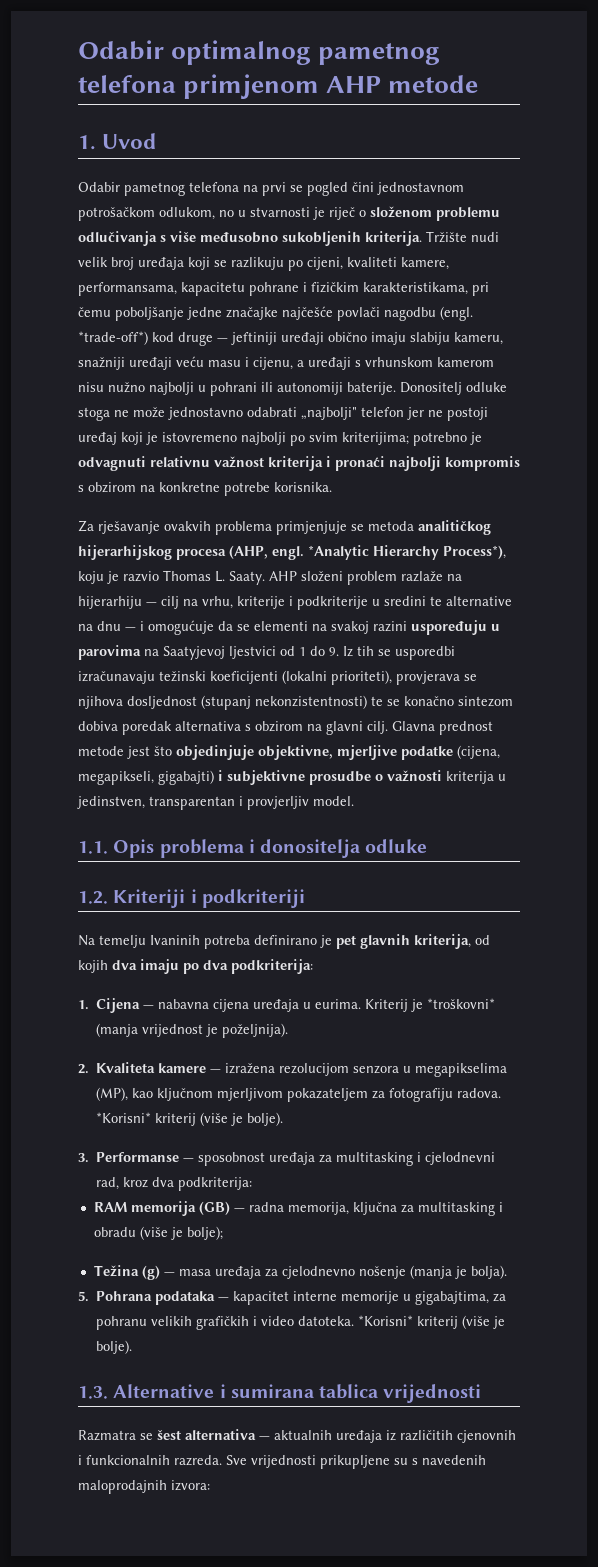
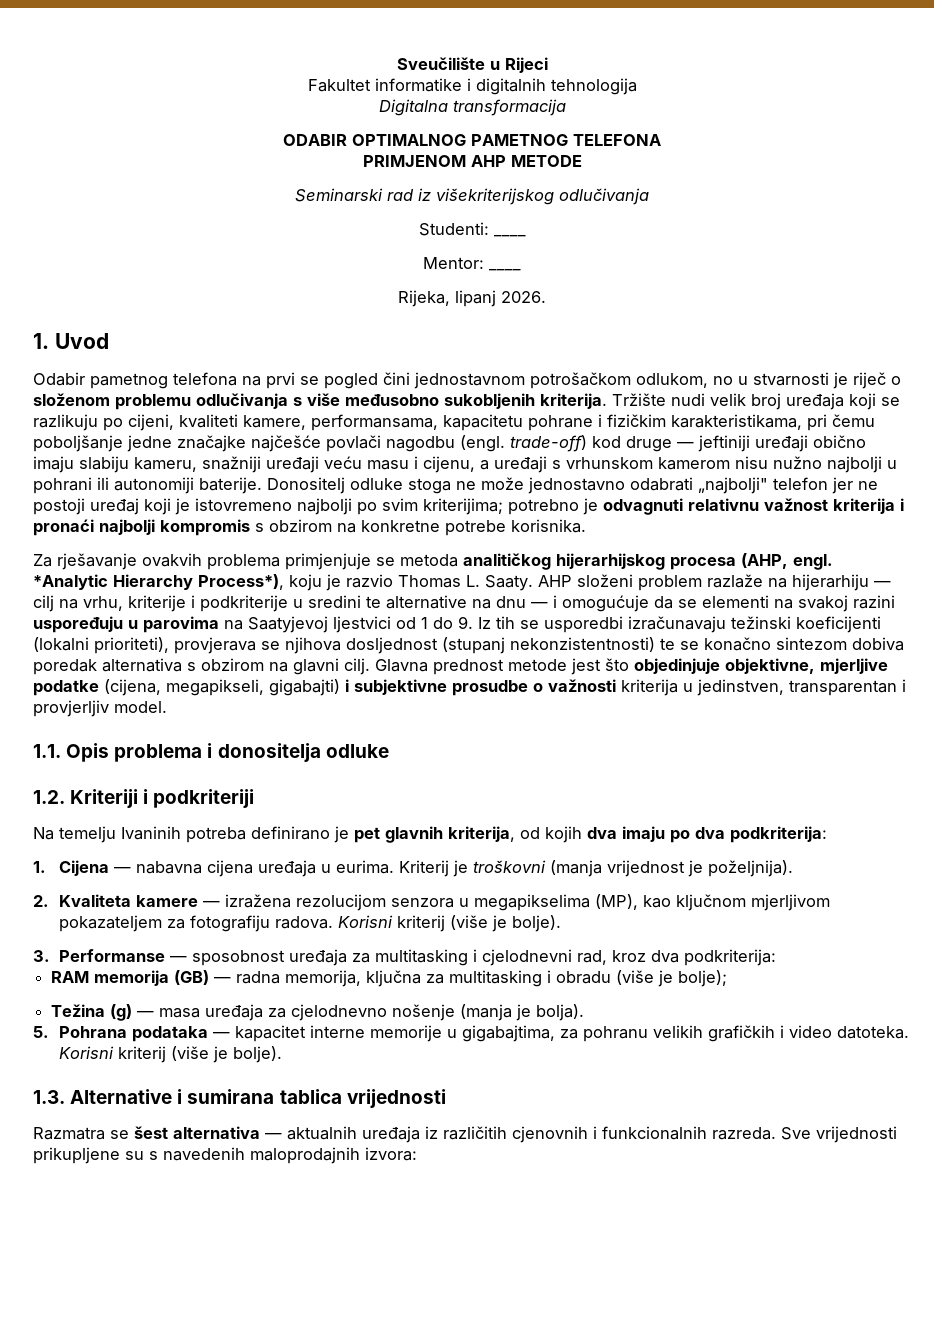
[78,40,441,65] [78,74,479,99] Odabir optimalnog pametnog telefona primjenom AHP metode -> [396,57,548,73] [307,78,637,95] [378,99,566,116] [283,134,661,146] [362,155,582,167] [295,188,649,205] [418,222,526,237] [423,257,484,269] [489,269,521,271] [398,290,546,307] Sveučilište u Rijeci // Fakultet informatike i digitalnih tehnologija // Digitalna transformacija // ODABIR OPTIMALNOG PAMETNOG TELEFONA // PRIMJENOM AHP METODE // Seminarski rad iz višekriterijskog odlučivanja // Studenti: ____ // Mentor: ____ // Rijeka, lipanj 2026.
[78,331,148,345] *trade-off*) -> [510,435,587,452] trade-off)
[427,998,496,1009] *troškovni* -> [473,860,547,873] troškovni
[96,1112,152,1123] *Korisni* -> [338,915,394,928] Korisni
[358,1315,414,1326] *Korisni* -> [59,1046,115,1059] Korisni

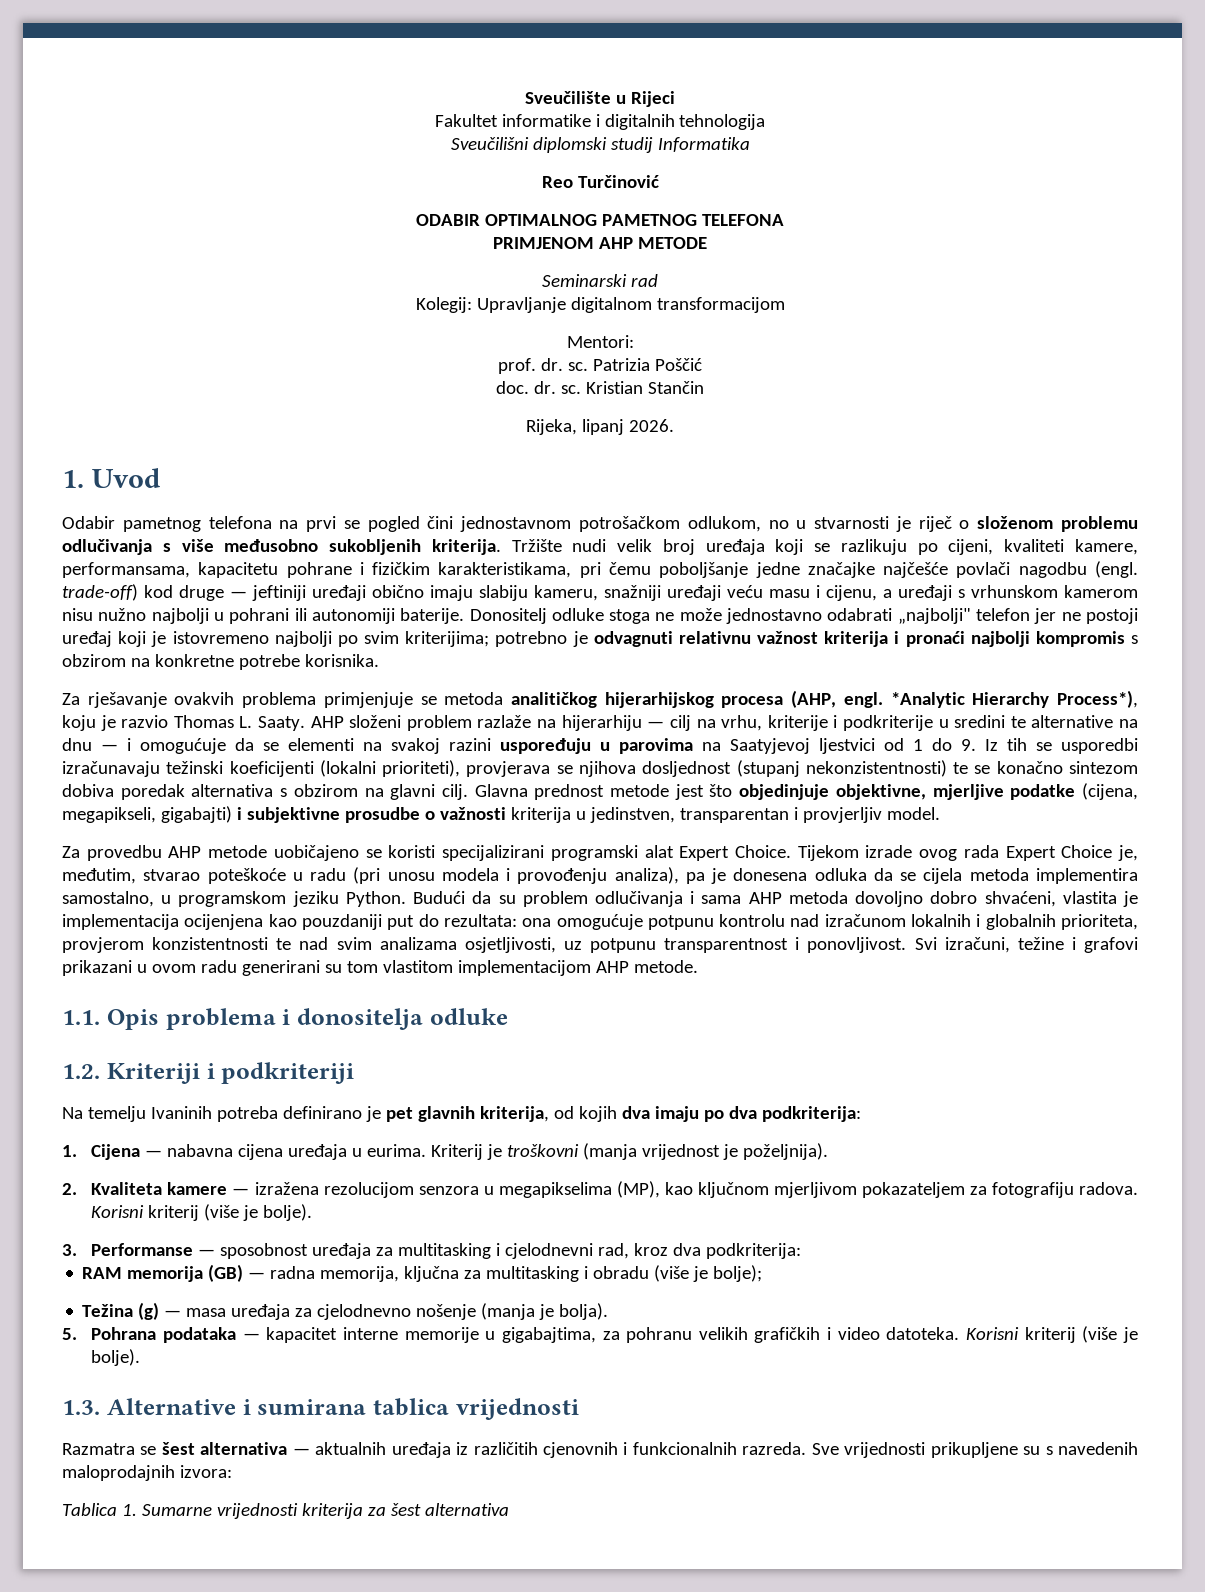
[378,99,566,116] Digitalna transformacija -> [450,137,750,153] [541,175,659,188] Sveučilišni diplomski studij Informatika // Reo Turčinović
[418,188,649,205] [418,222,526,237] [423,257,484,269] [489,269,521,271] iz višekriterijskog odlučivanja // Studenti: ____ // Mentor: ____ -> [415,297,785,313] [566,335,634,348] [498,358,702,374] [496,381,704,394] // Kolegij: Upravljanje digitalnom transformacijom // Mentori: // prof. dr. sc. Patrizia Poščić // doc. dr. sc. Kristian Stančin
(167, 707) none -> [62,845,1138,861] [62,867,1139,884] [62,891,1138,907] [62,914,1138,930] [62,937,1138,953] [62,960,698,976] // Za provedbu AHP metode uobičajeno se koristi specijalizirani programski alat Expert Choice. Tijekom izrade ovog rada Expert Choice je, međutim, stvarao poteškoće u radu (pri unosu modela i provođenju analiza), pa je donesena odluka da se cijela metoda implementira samostalno, u programskom jeziku Python. Budući da su problem odlučivanja i sama AHP metoda dovoljno dobro shvaćeni, vlastita je implementacija ocijenjena kao pouzdaniji put do rezultata: ona omogućuje potpunu kontrolu nad izračunom lokalnih i globalnih prioriteta, provjerom konzistentnosti te nad svim analizama osjetljivosti, uz potpunu transparentnost i ponovljivost. Svi izračuni, težine i grafovi prikazani u ovom radu generirani su tom vlastitom implementacijom AHP metode.
(417, 1154) none -> [62,1503,509,1519] // Tablica 1. Sumarne vrijednosti kriterija za šest alternativa

